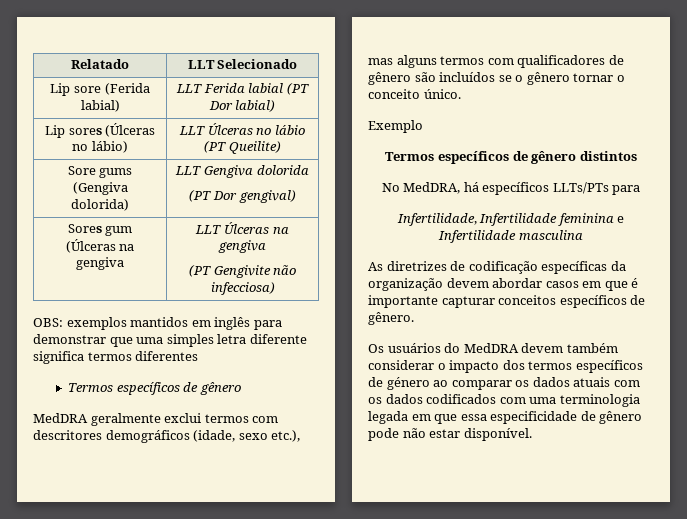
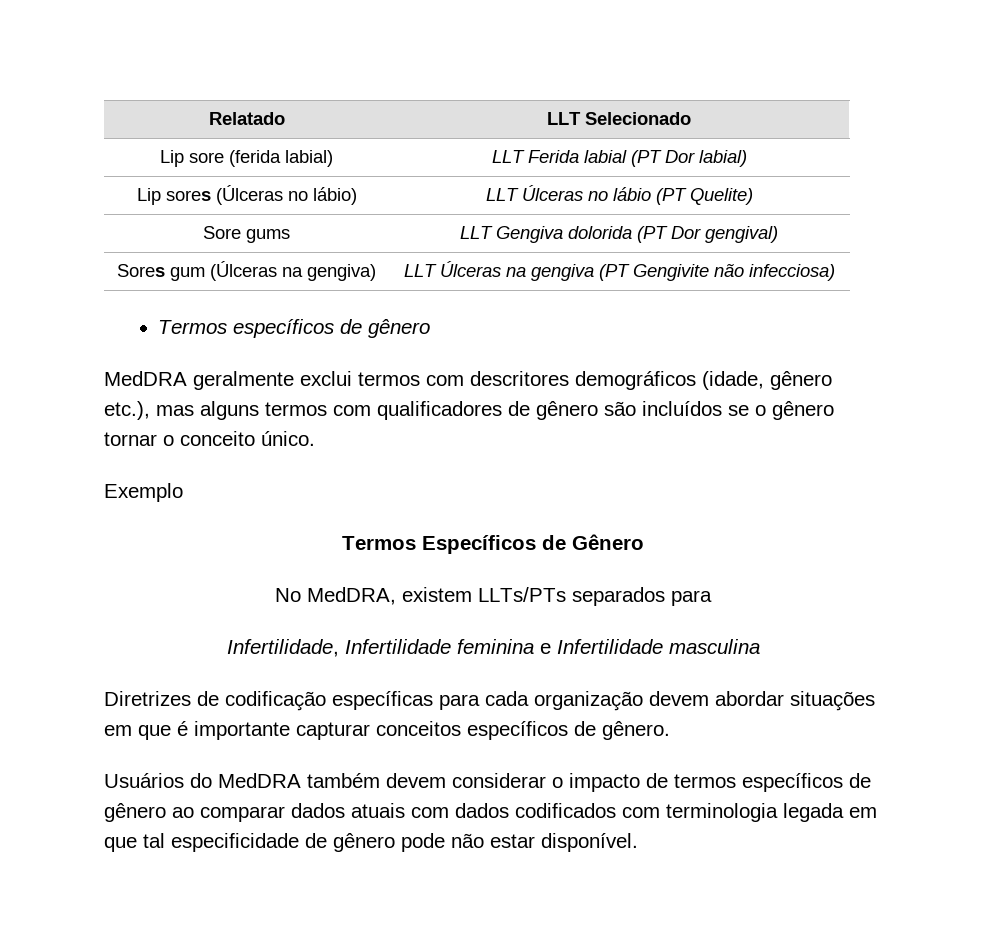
[104,83,150,95] (Ferida -> [229,150,281,167] (ferida
[228,141,281,154] Queilite) -> [689,188,753,205] Quelite)
[72,182,128,195] [71,199,129,211] (Gengiva dolorida) -> (290, 236) none
(309, 170) // -> (632, 232) none
[76,257,124,270] gengiva -> [307,264,376,281] gengiva)
(266, 246) // -> (594, 272) none
[33,317,282,330] [33,334,307,347] [33,351,199,364] // OBS: exemplos mantidos em inglês para demonstrar que uma simples letra diferente significa termos diferentes -> (835, 272) none
[238,433,268,440] sexo -> [770,371,832,390] gênero
[437,151,637,164] específicos de gênero distintos -> [422,534,644,554] Específicos de Gênero
[463,182,609,195] há específicos LLTs/PTs -> [402,587,665,606] existem LLTs/PTs separados
[368,261,447,271] As diretrizes -> [104,691,191,706] Diretrizes
[610,261,626,271] da -> [439,691,529,710] para cada
[545,281,579,288] casos -> [790,691,875,711] situações
[368,343,618,353] Os usuários do MedDRA devem também -> [104,773,446,788] Usuários do MedDRA também devem
[502,360,525,370] dos -> [646,773,668,788] de
[386,377,430,390] género -> [104,803,166,822] gênero
[515,380,530,387] os -> (285, 814) none
[368,397,382,404] os -> (449, 812) none
[529,397,557,404] uma -> (660, 812) none
[460,414,487,421] essa -> [143,833,165,848] tal

